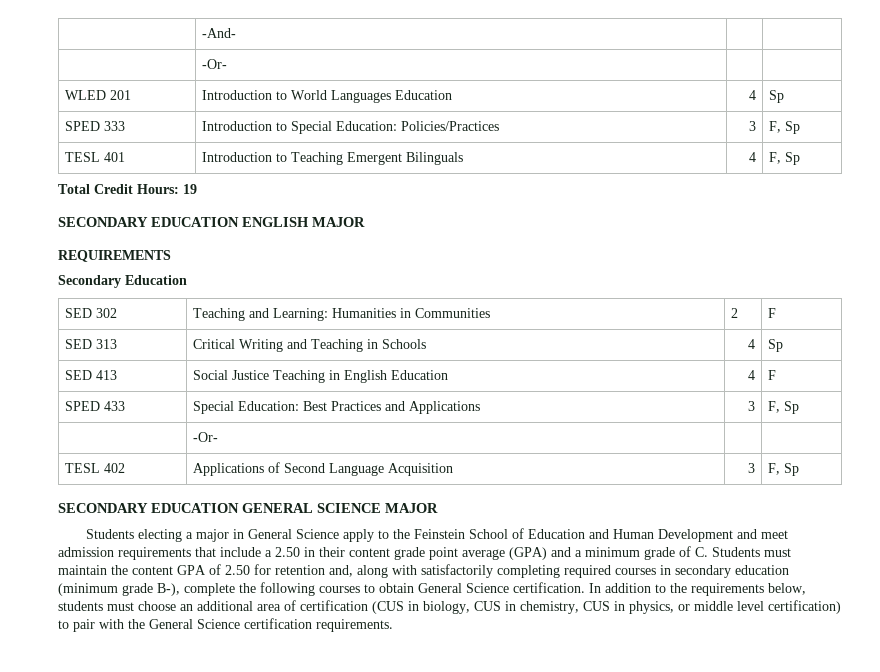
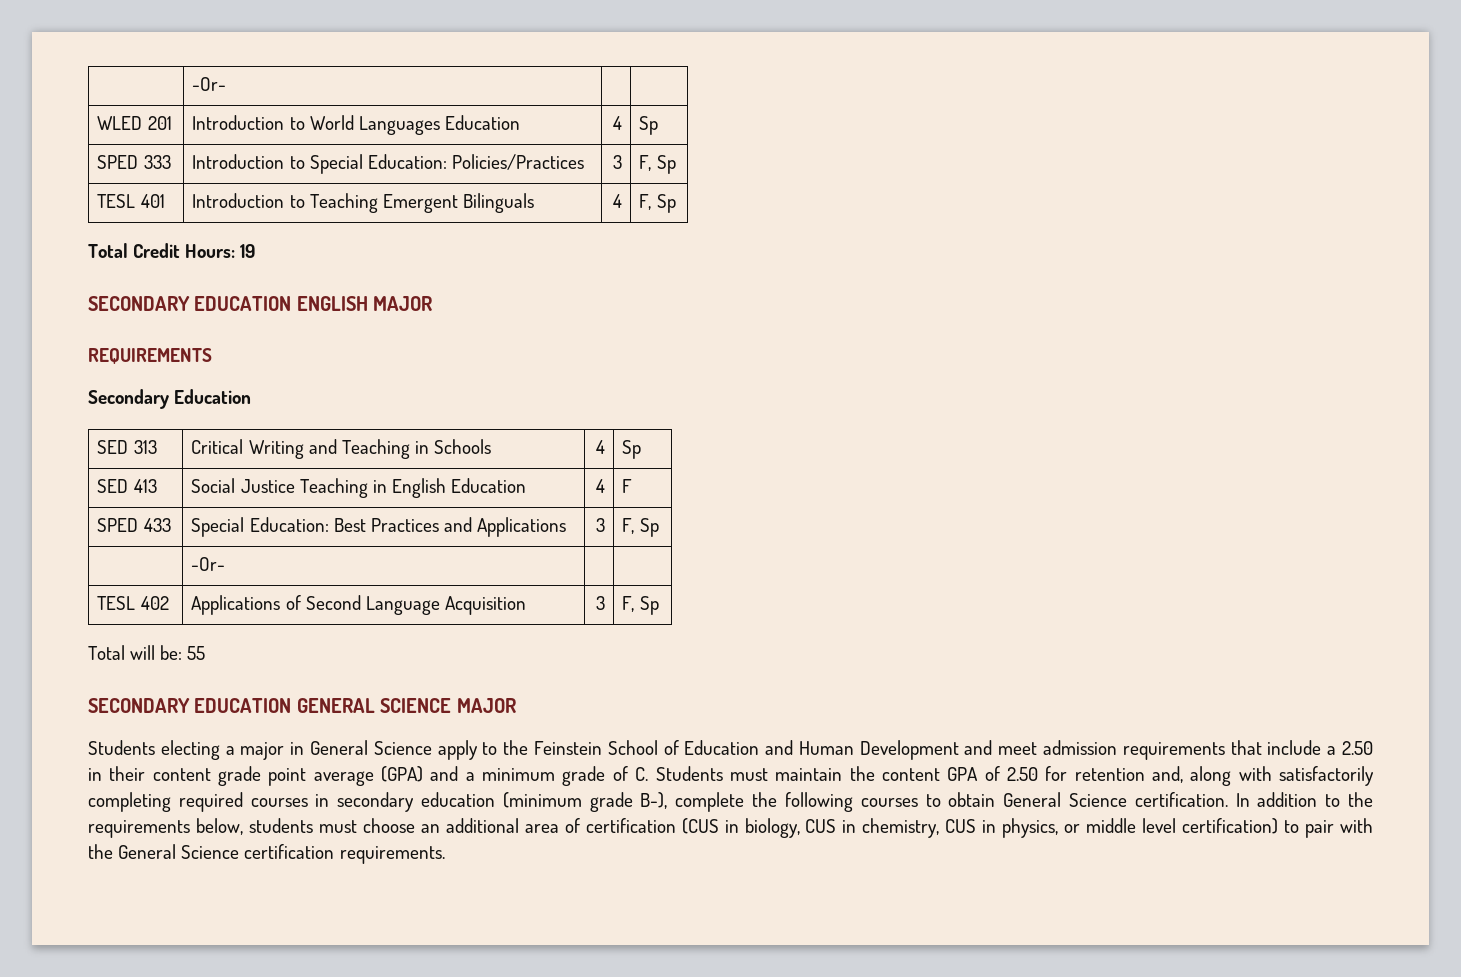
[201,28,236,38] | -And- | | // -> (192, 84) none
[64,308,117,318] [192,308,490,321] [730,308,738,318] [767,308,776,318] // SED 302 | Teaching and Learning: Humanities in Communities | 2 | F -> (252, 396) none
(799, 469) none -> [88,645,206,660] // Total will be: 55

